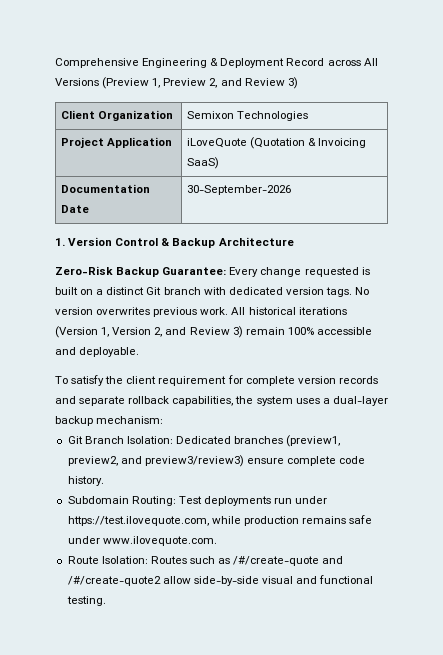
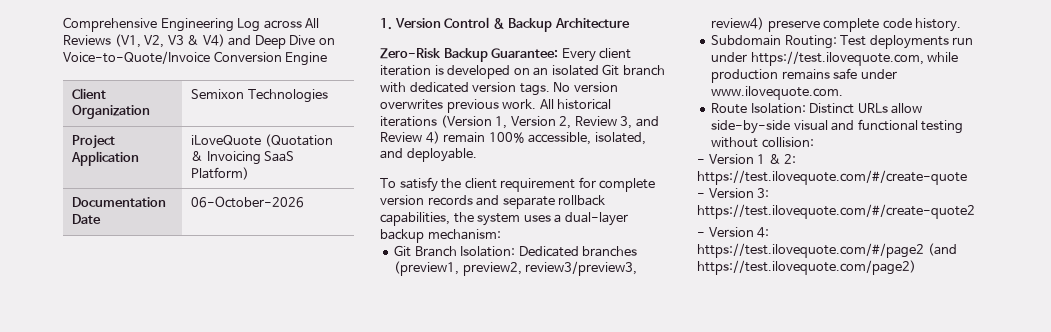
[210,58,378,68] [55,77,298,89] & Deployment Record across All Versions (Preview 1, Preview 2, and Review 3) -> [237,18,320,32] [63,34,335,49] [63,51,328,66] Log across All Reviews (V1, V2, V3 & V4) and Deep Dive on Voice-to-Quote/Invoice Conversion Engine
[186,157,219,169] SaaS) -> [264,151,295,162] [191,167,250,180] SaaS Platform)
[186,185,291,195] 30-September-2026 -> [191,196,305,208] 06-October-2026
[260,267,370,277] [55,287,145,295] change requested is built on a distinct -> [599,48,632,59] [380,65,599,79] client iteration is developed on an isolated
[165,326,243,338] and Review 3) -> [574,116,659,129] [380,131,440,144] Review 3, and Review 4)
[316,327,372,335] accessible -> [528,132,646,145] accessible, isolated,
[120,455,284,467] and preview3/review3) ensure -> [525,261,638,276] [711,17,820,32] review3/preview3, review4) preserve
[150,556,344,566] [67,576,161,586] Routes such as /#/create-quote and /#/create-quote2 -> [809,103,888,114] Distinct URLs
[66,596,106,606] testing. -> [921,120,964,134] [711,137,814,148] [697,154,797,164] [697,170,967,185] [697,188,770,198] [697,204,975,219] [697,227,770,238] [697,243,957,258] [697,260,916,275] testing without collision: // - Version 1 & 2: https://test.ilovequote.com/#/create-quote // - Version 3: https://test.ilovequote.com/#/create-quote2 // - Version 4: https://test.ilovequote.com/#/page2 (and https://test.ilovequote.com/page2)

